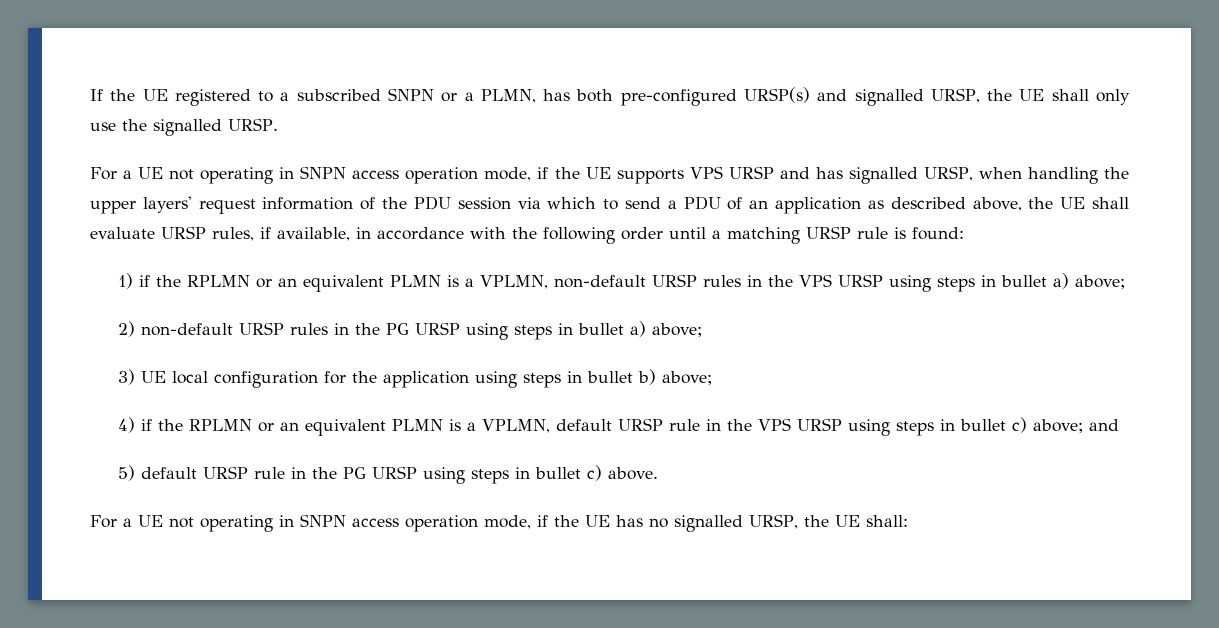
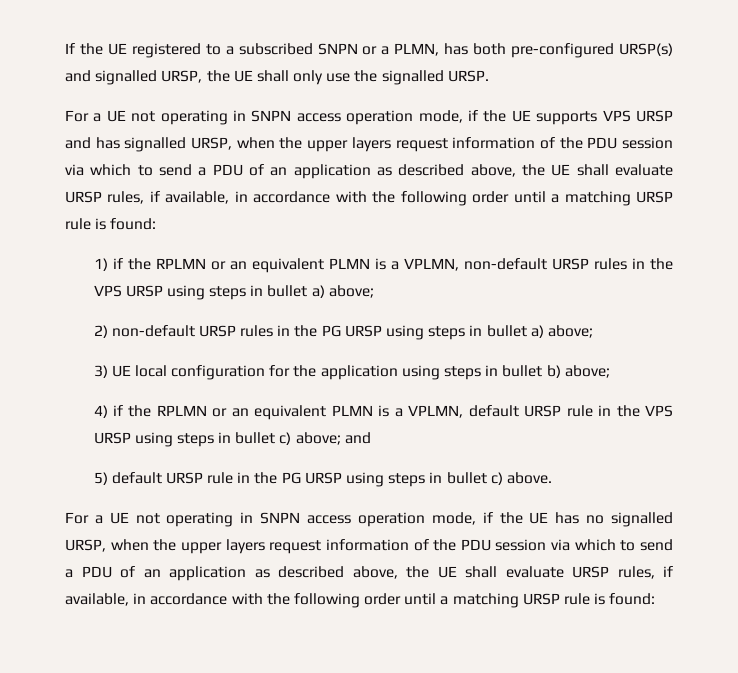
[1027,167,1129,184] [90,196,192,214] handling the upper layers' -> [279,137,391,152] the upper layers
[803,515,908,527] the UE shall: -> [110,539,673,554] [65,566,673,581] [65,593,656,608] when the upper layers request information of the PDU session via which to send a PDU of an application as described above, the UE shall evaluate URSP rules, if available, in accordance with the following order until a matching URSP rule is found:

